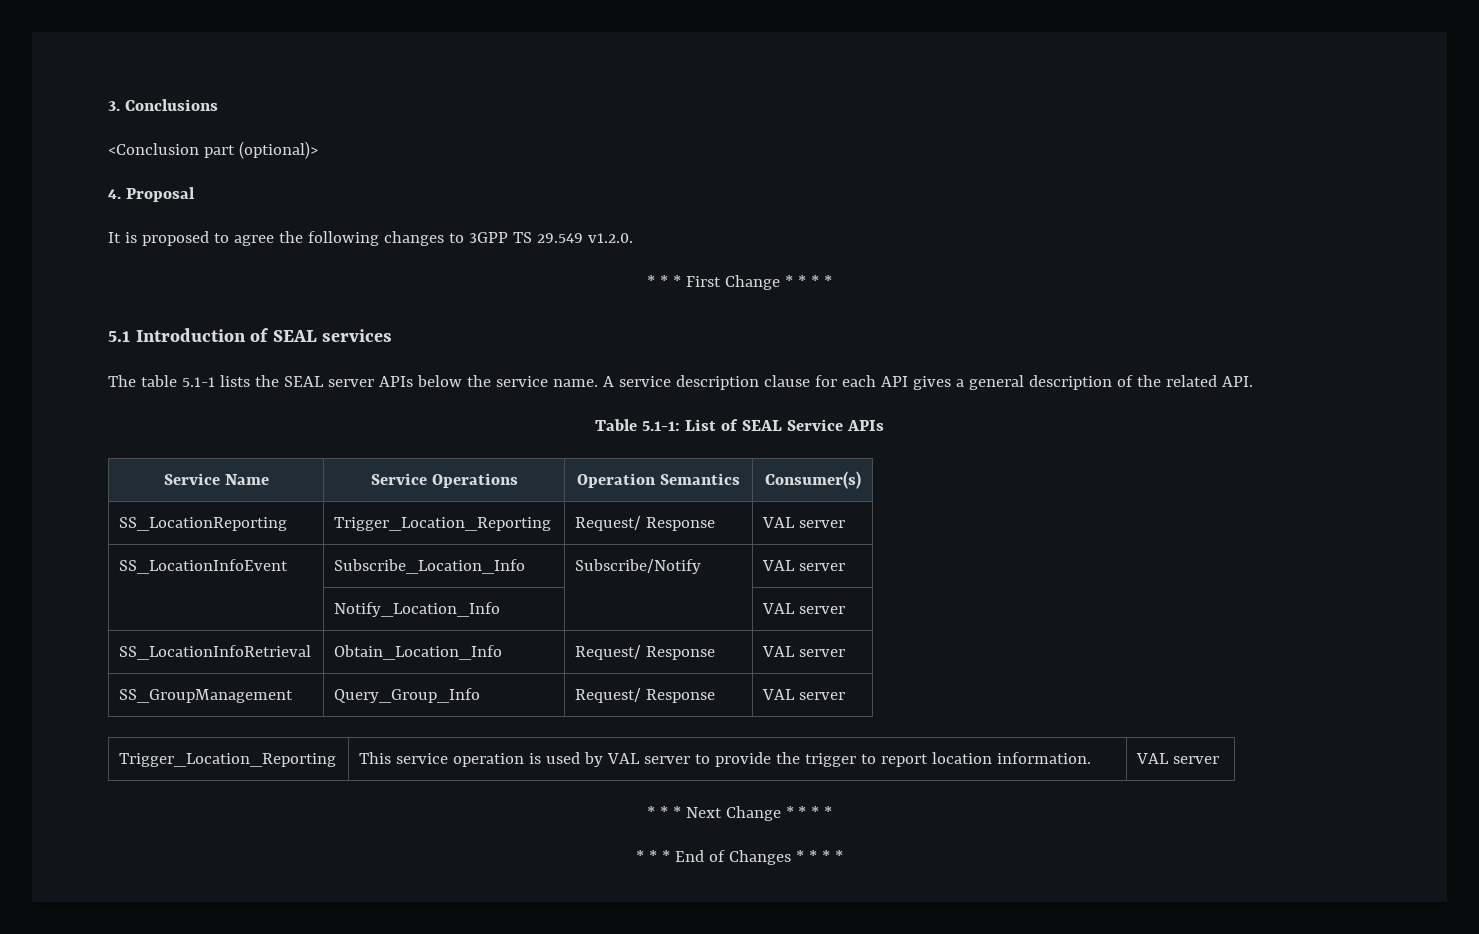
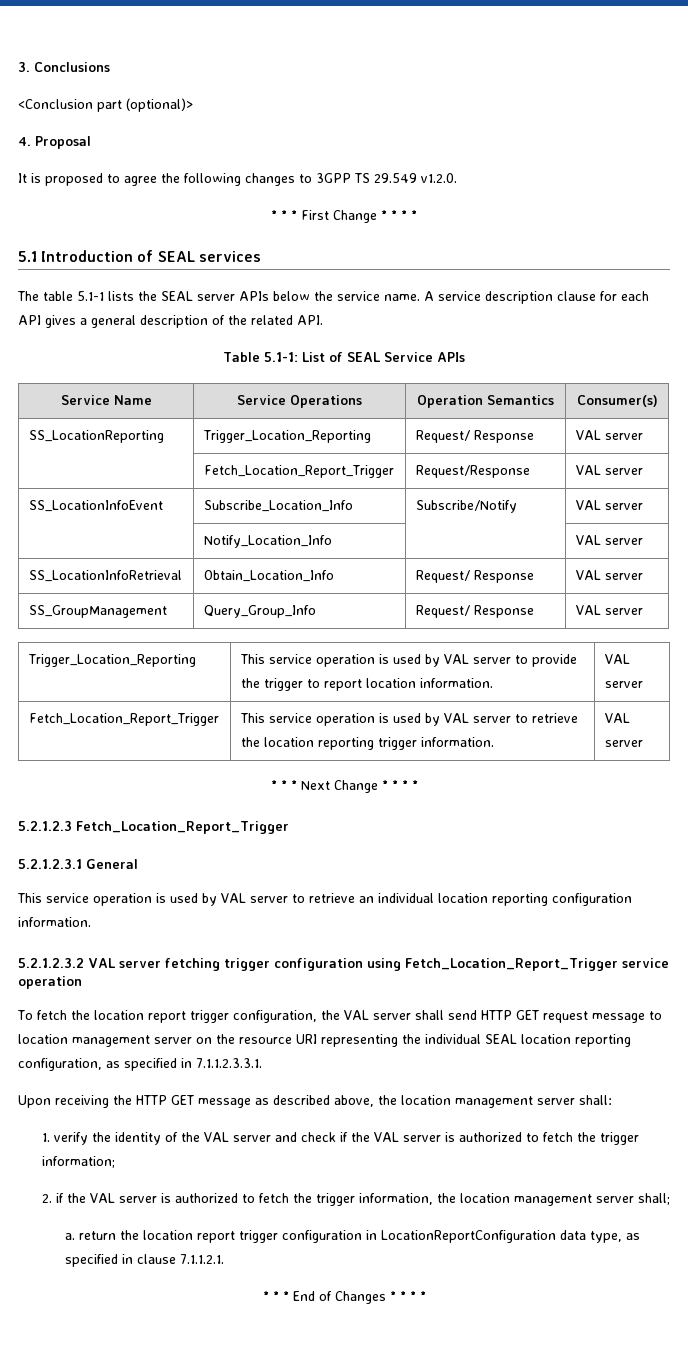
(846, 524) none -> [203,465,394,478] [415,465,530,478] [575,465,643,475] // | Fetch_Location_Report_Trigger | Request/Response | VAL server
(1220, 760) none -> [28,713,219,726] [239,713,578,726] [240,737,494,750] [604,713,630,723] [604,740,643,747] // Fetch_Location_Report_Trigger | This service operation is used by VAL server to retrieve the location reporting trigger information. | VAL server
(833, 812) none -> [18,821,289,834] [18,859,138,869] [17,893,632,906] [18,917,91,927] [18,958,669,971] [18,976,82,989] [17,1010,662,1023] [18,1034,631,1047] [18,1058,262,1071] [18,1095,612,1108] [41,1132,639,1145] [41,1156,115,1168] [41,1193,670,1206] [65,1230,641,1243] [65,1254,225,1267] // 5.2.1.2.3 Fetch_Location_Report_Trigger // 5.2.1.2.3.1 General // This service operation is used by VAL server to retrieve an individual location reporting configuration information. // 5.2.1.2.3.2 VAL server fetching trigger configuration using Fetch_Location_Report_Trigger service operation // To fetch the location report trigger configuration, the VAL server shall send HTTP GET request message to location management server on the resource URI representing the individual SEAL location reporting configuration, as specified in 7.1.1.2.3.3.1. // Upon receiving the HTTP GET message as described above, the location management server shall: // 1. verify the identity of the VAL server and check if the VAL server is authorized to fetch the trigger information; // 2. if the VAL server is authorized to fetch the trigger information, the location management server shall; // a. return the location report trigger configuration in LocationReportConfiguration data type, as specified in clause 7.1.1.2.1.

